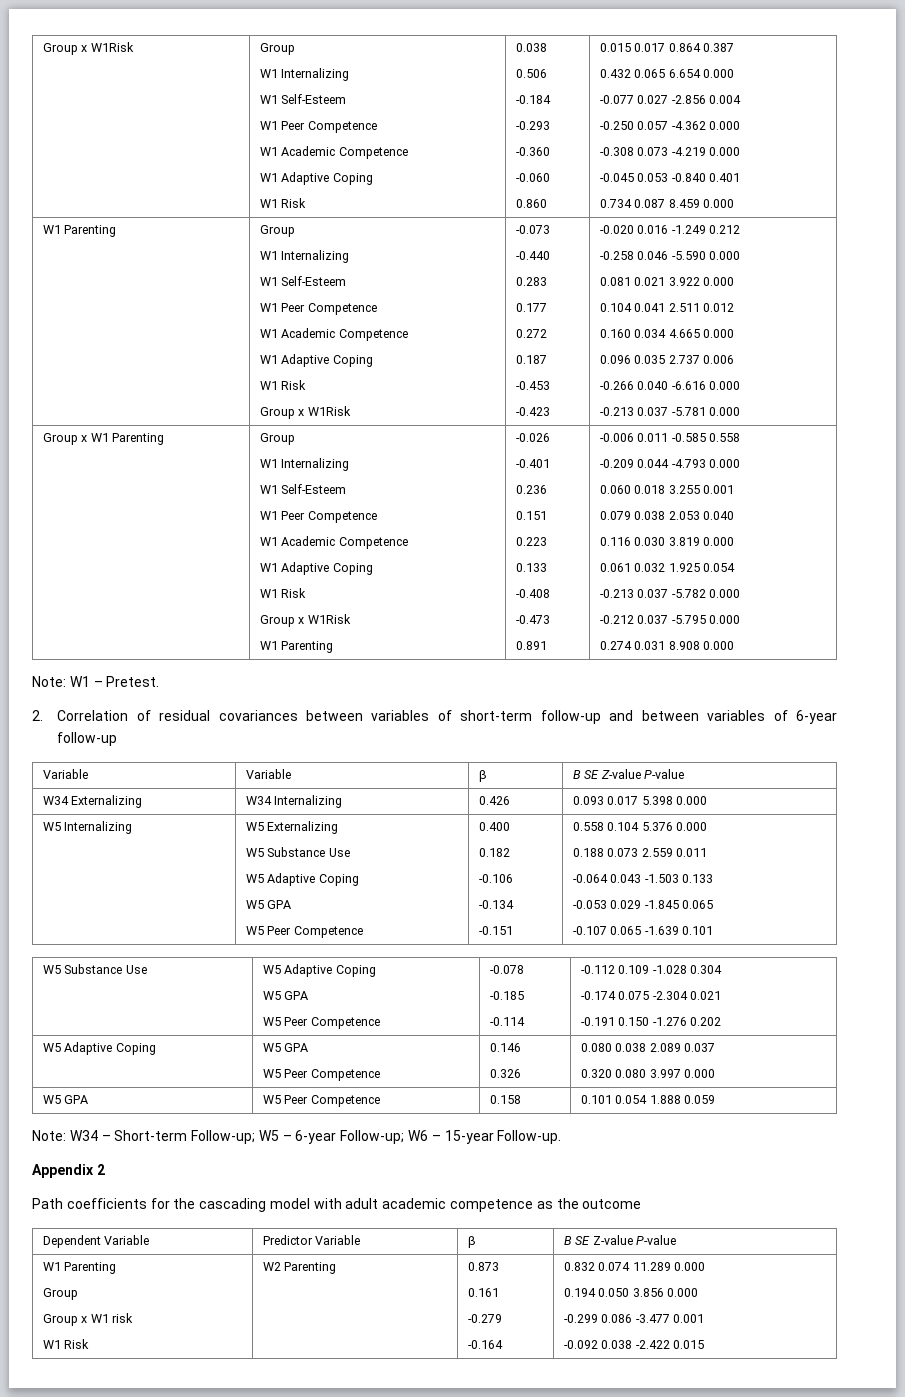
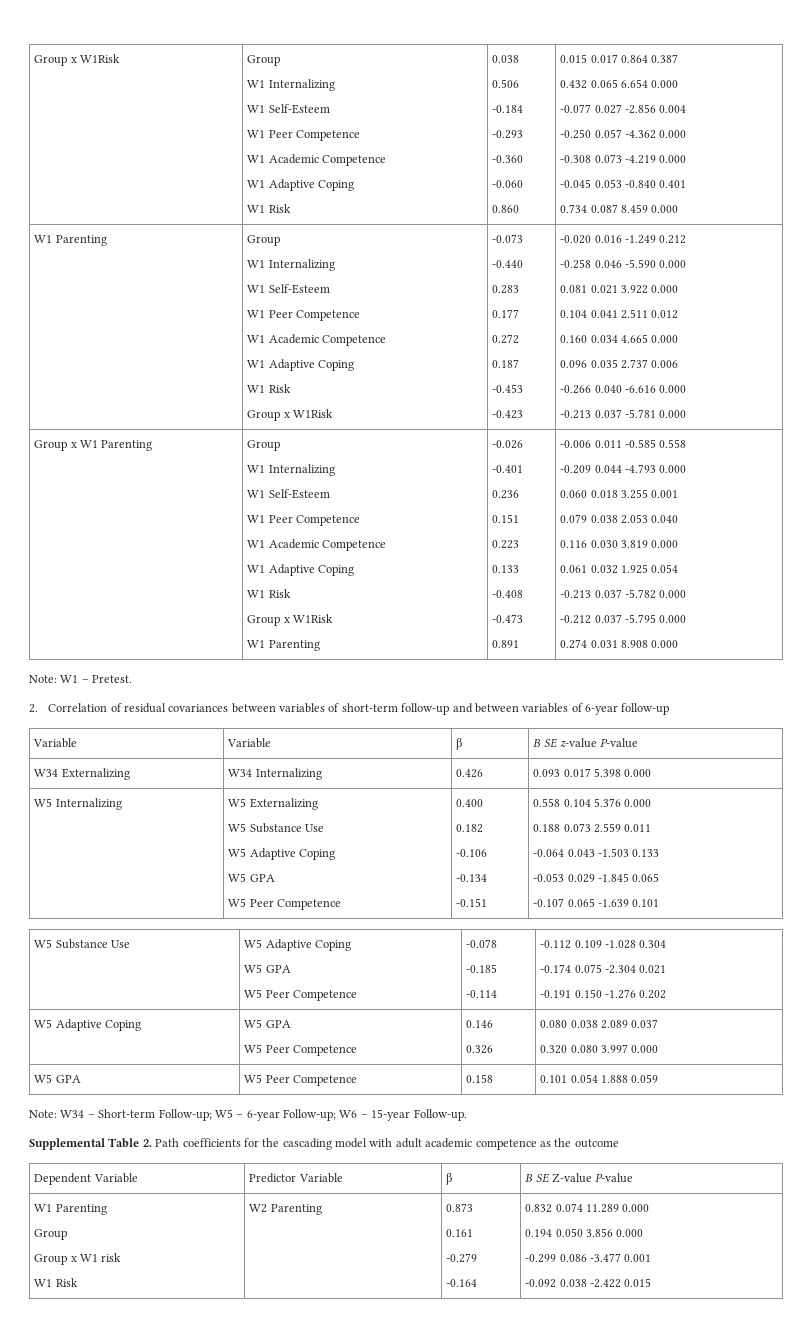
[600,769,641,779] Z-value -> [559,738,597,748] z-value
[32,1164,105,1178] Appendix 2 // -> [29,1138,152,1150] Supplemental Table 2.

